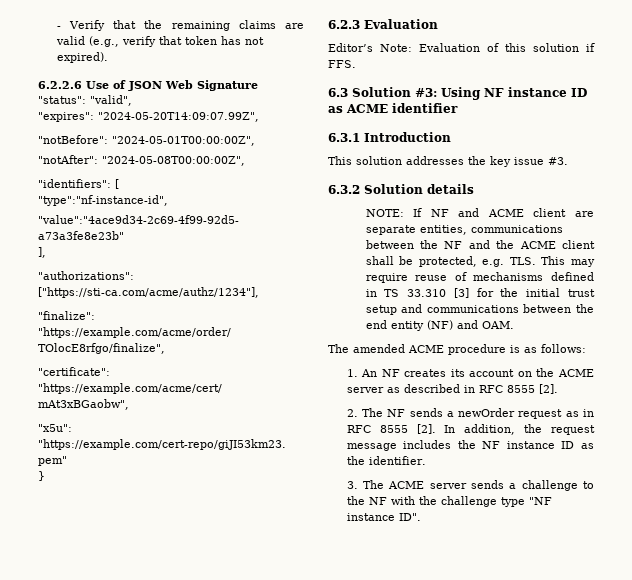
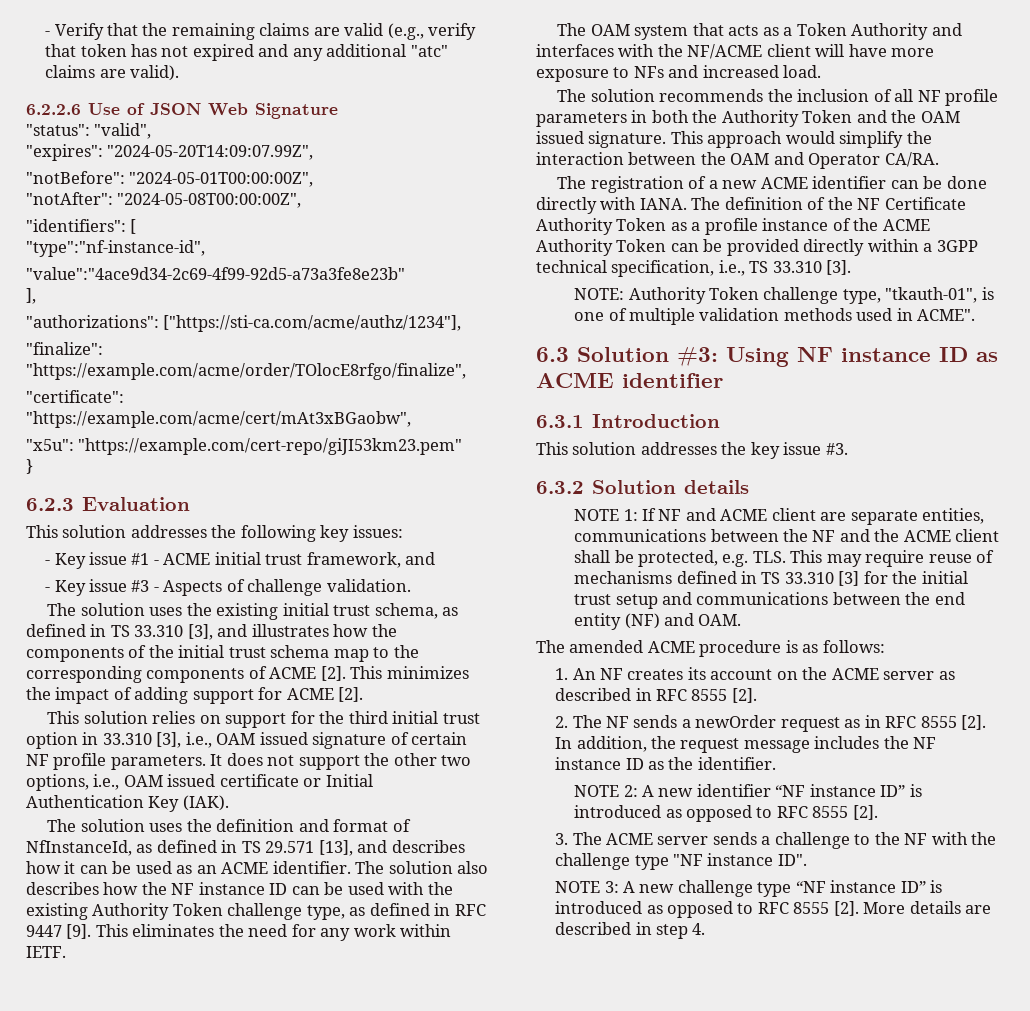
[56,52,108,63] expired). -> [192,44,448,61] [45,65,179,81] expired and any additional "atc" claims are valid).
[328,43,595,52] [328,60,356,68] Editor’s Note: Evaluation of this solution if FFS. -> [26,525,403,542] [45,552,436,569] [45,579,411,596] [47,603,459,620] [26,624,397,640] [26,645,419,662] [26,666,469,683] [26,687,364,704] [47,711,480,728] [26,732,468,749] [26,753,472,770] [26,774,373,791] [26,795,229,812] [47,819,411,832] [26,840,465,856] [26,861,489,874] [26,882,453,895] [26,903,486,920] [26,924,452,941] [26,946,66,958] [557,23,962,40] [536,44,935,59] [536,65,822,82] [557,89,999,106] [536,110,960,127] [536,131,932,148] [536,152,939,169] [557,176,987,193] [536,197,966,214] [536,218,930,235] [536,239,978,256] [536,260,852,277] [574,287,994,304] [574,308,976,325] This solution addresses the following key issues: // - Key issue #1 - ACME initial trust framework, and // - Key issue #3 - Aspects of challenge validation. // The solution uses the existing initial trust schema, as defined in TS 33.310 [3], and illustrates how the components of the initial trust schema map to the corresponding components of ACME [2]. This minimizes the impact of adding support for ACME [2]. // This solution relies on support for the third initial trust option in 33.310 [3], i.e., OAM issued signature of certain NF profile parameters. It does not support the other two options, i.e., OAM issued certificate or Initial Authentication Key (IAK). // The solution uses the definition and format of NfInstanceId, as defined in TS 29.571 [13], and describes how it can be used as an ACME identifier. The solution also describes how the NF instance ID can be used with the existing Authority Token challenge type, as defined in RFC 9447 [9]. This eliminates the need for any work within IETF. // The OAM system that acts as a Token Authority and interfaces with the NF/ACME client will have more exposure to NFs and increased load. // The solution recommends the inclusion of all NF profile parameters in both the Authority Token and the OAM issued signature. This approach would simplify the interaction between the OAM and Operator CA/RA. // The registration of a new ACME identifier can be done directly with IANA. The definition of the NF Certificate Authority Token as a profile instance of the ACME Authority Token can be provided directly within a 3GPP technical specification, i.e., TS 33.310 [3]. // NOTE: Authority Token challenge type, "tkauth-01", is one of multiple validation methods used in ACME".
[365,209,404,217] NOTE: -> [574,509,638,521] NOTE 1:
(426, 460) none -> [574,784,922,797] [574,805,878,822] // NOTE 2: A new identifier “NF instance ID” is introduced as opposed to RFC 8555 [2].
(421, 517) none -> [555,880,943,897] [555,901,992,918] [555,922,706,939] // NOTE 3: A new challenge type “NF instance ID” is introduced as opposed to RFC 8555 [2]. More details are described in step 4.

